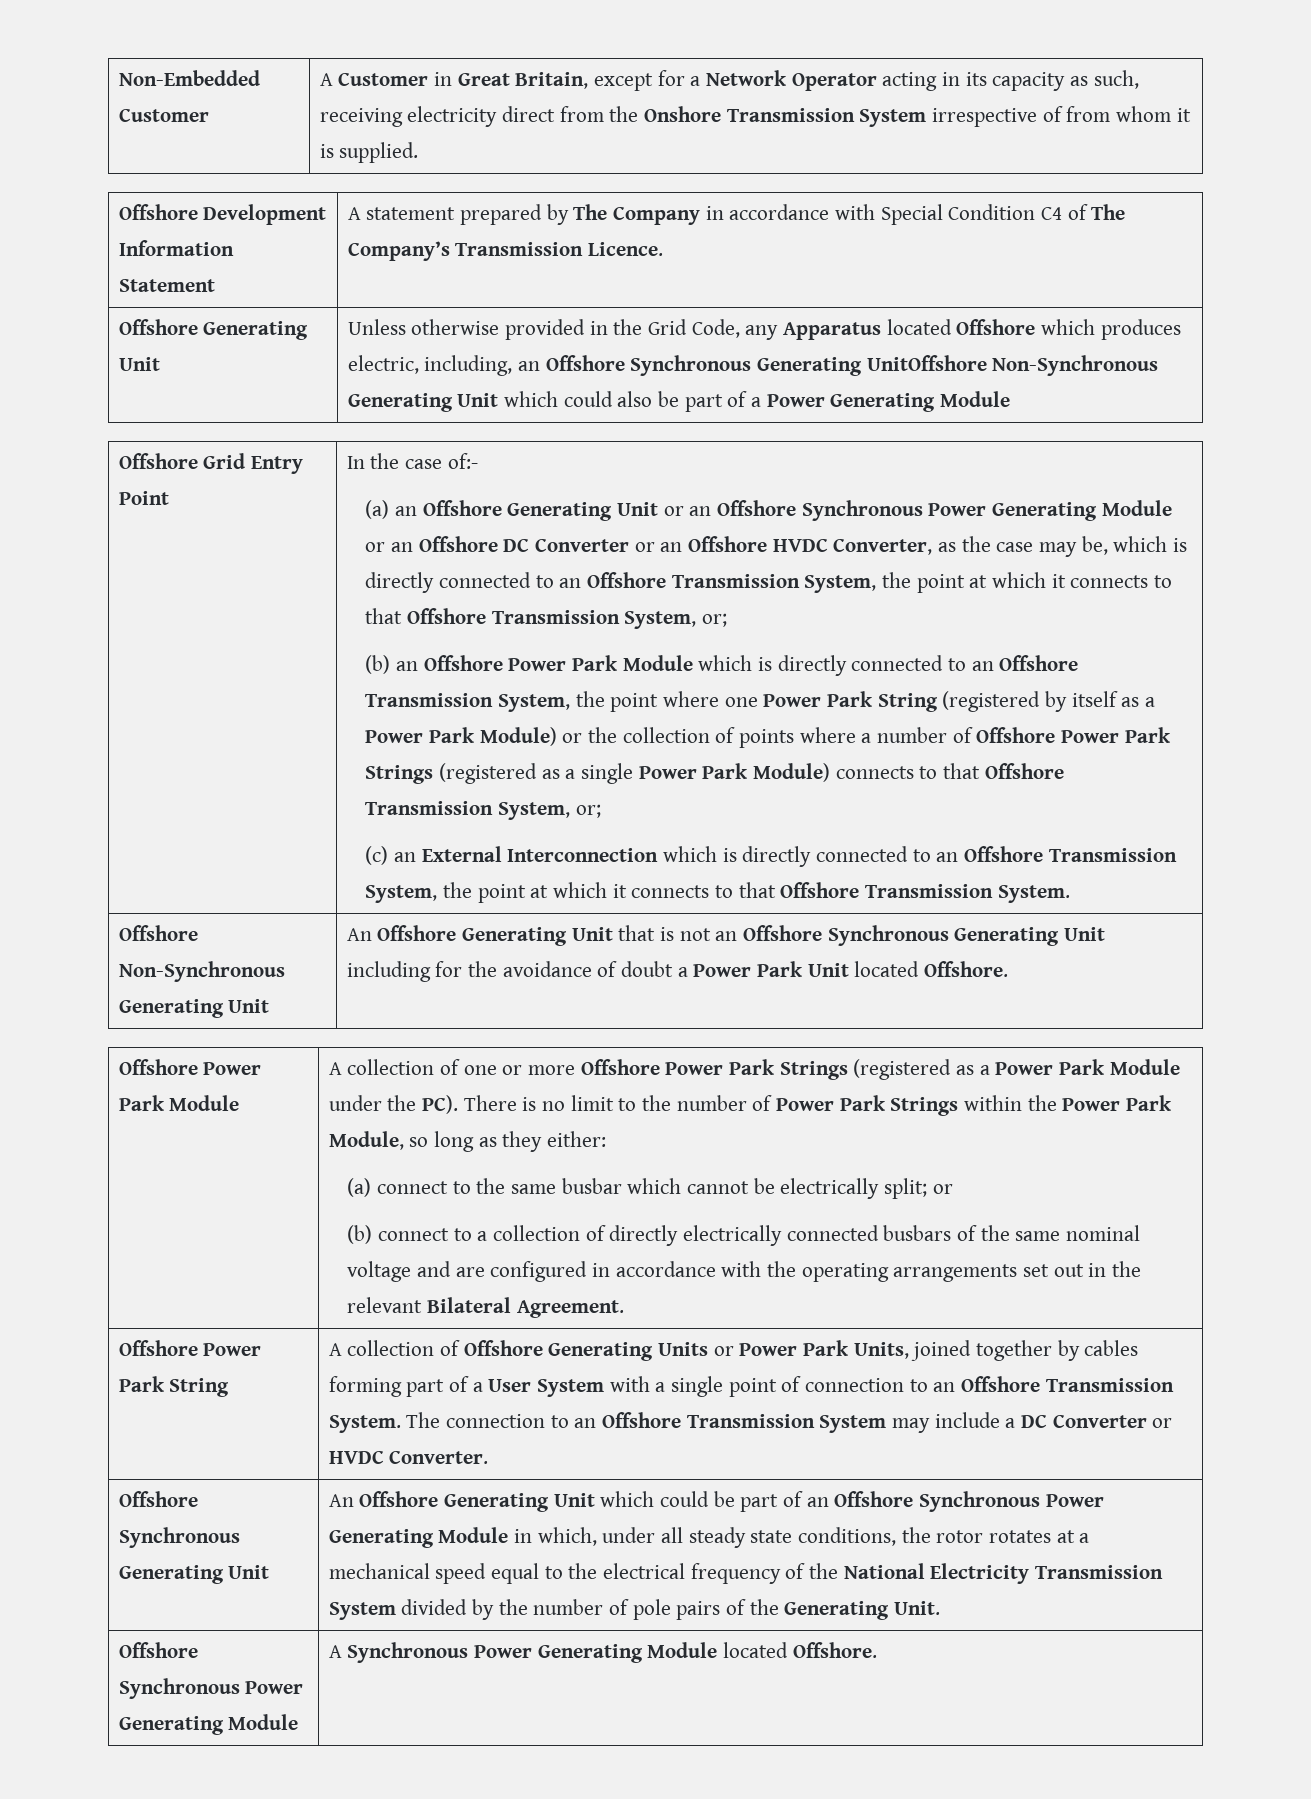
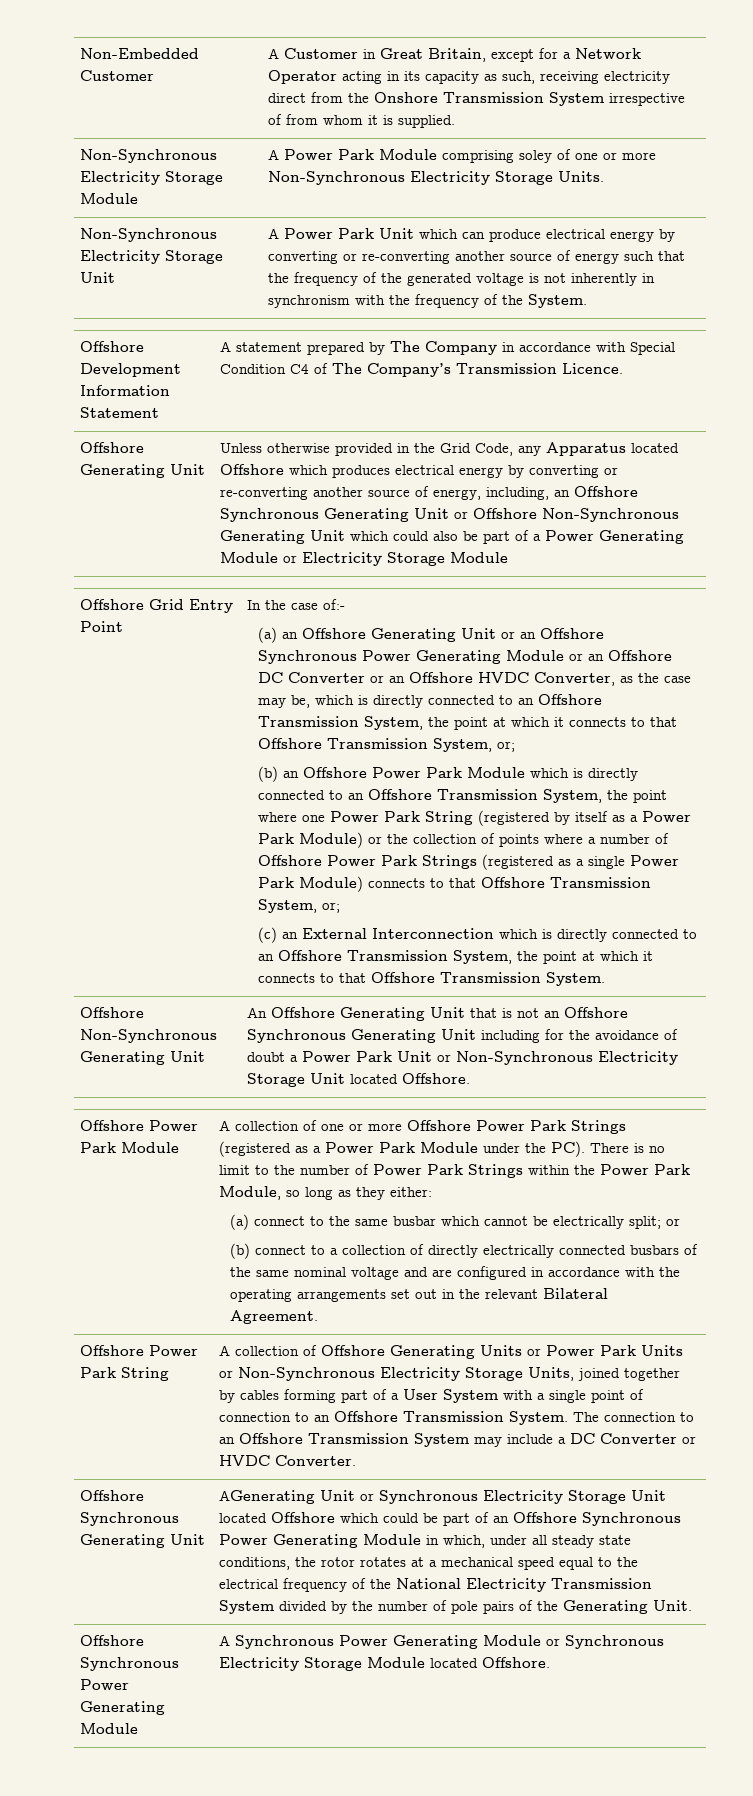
(419, 152) none -> [80,149,218,163] [80,171,224,185] [80,193,139,204] [268,149,657,163] [268,171,605,185] [80,228,218,242] [80,250,224,264] [80,272,116,283] [268,228,676,242] [268,250,686,264] [268,272,656,286] [268,294,588,308] // Non-Synchronous Electricity Storage Module | A Power Park Module comprising soley of one or more Non-Synchronous Electricity Storage Units. // Non-Synchronous Electricity Storage Unit | A Power Park Unit which can produce electrical energy by converting or re-converting another source of energy such that the frequency of the generated voltage is not inherently in synchronism with the frequency of the System.
[347,355,419,374] electric, -> [395,465,619,478] [220,486,482,500] electrical energy by converting or re-converting another source of energy,
[866,355,987,371] UnitOffshore -> [414,508,538,519] Unit or Offshore
(1011, 399) none -> [283,552,509,566] or Electricity Storage Module
(849, 970) none -> [437,1051,679,1065] [247,1073,346,1087] or Non-Synchronous Electricity Storage Unit
(850, 1348) none -> [641,1345,684,1356] [219,1367,524,1381] Units or Non-Synchronous Electricity Storage
[328,1491,595,1512] An Offshore Generating Unit -> [219,1490,667,1504] [219,1512,336,1523] AGenerating Unit or Synchronous Electricity Storage Unit located Offshore
(718, 1650) none -> [546,1635,665,1649] [219,1657,426,1671] or Synchronous Electricity Storage Module

